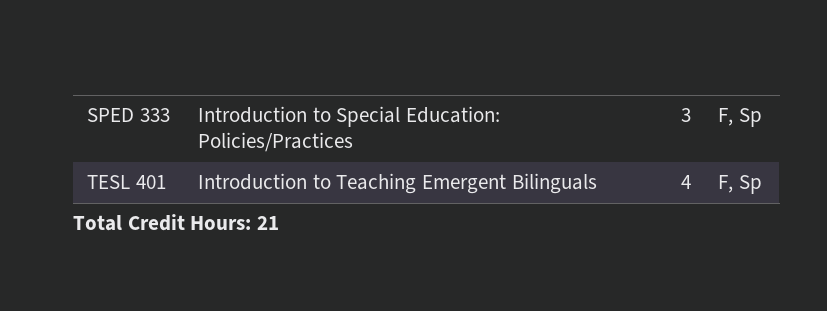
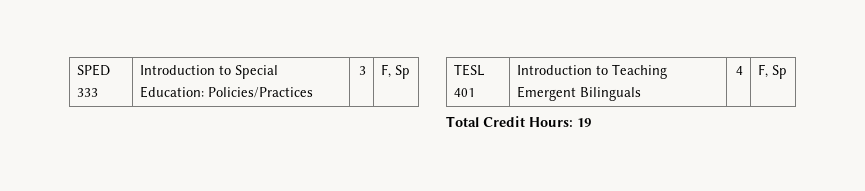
[257,216,280,230] 21 -> [577,118,591,127] 19

